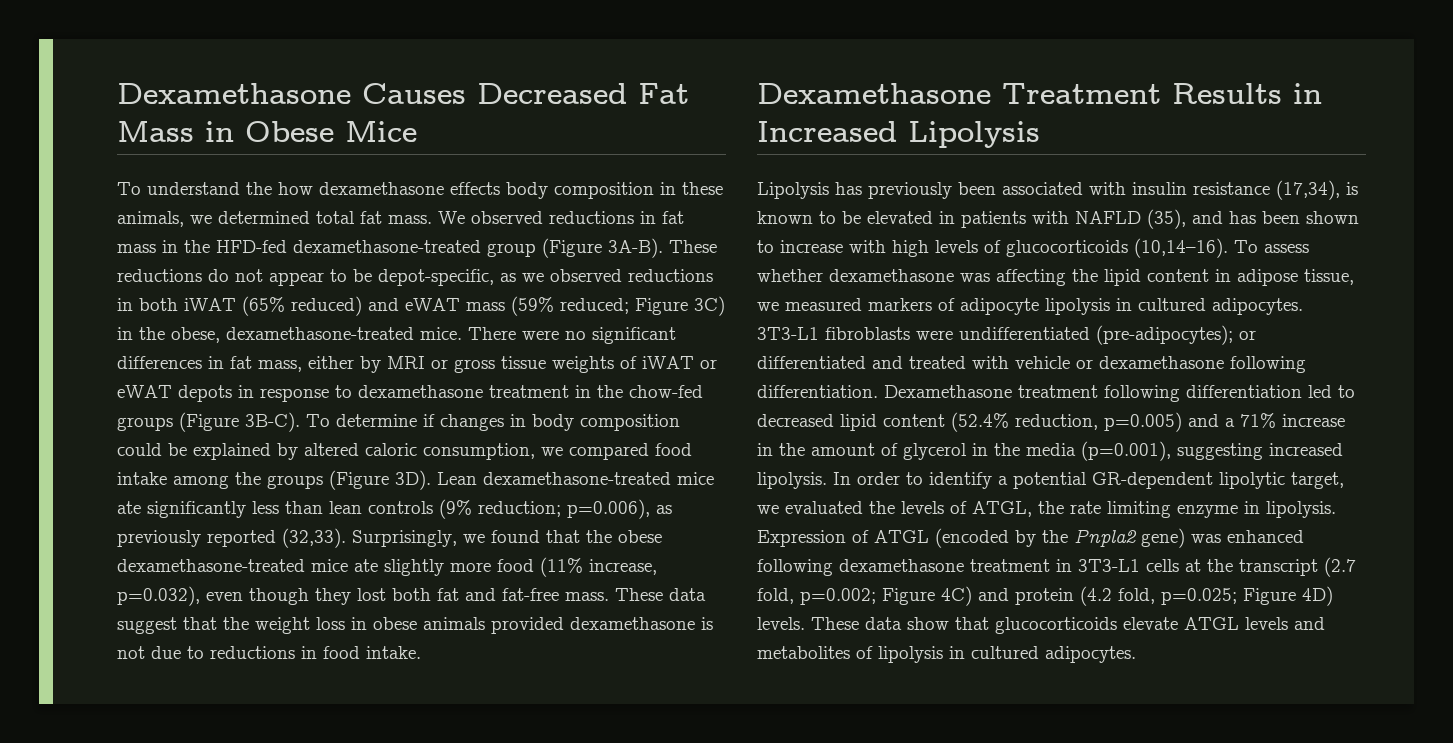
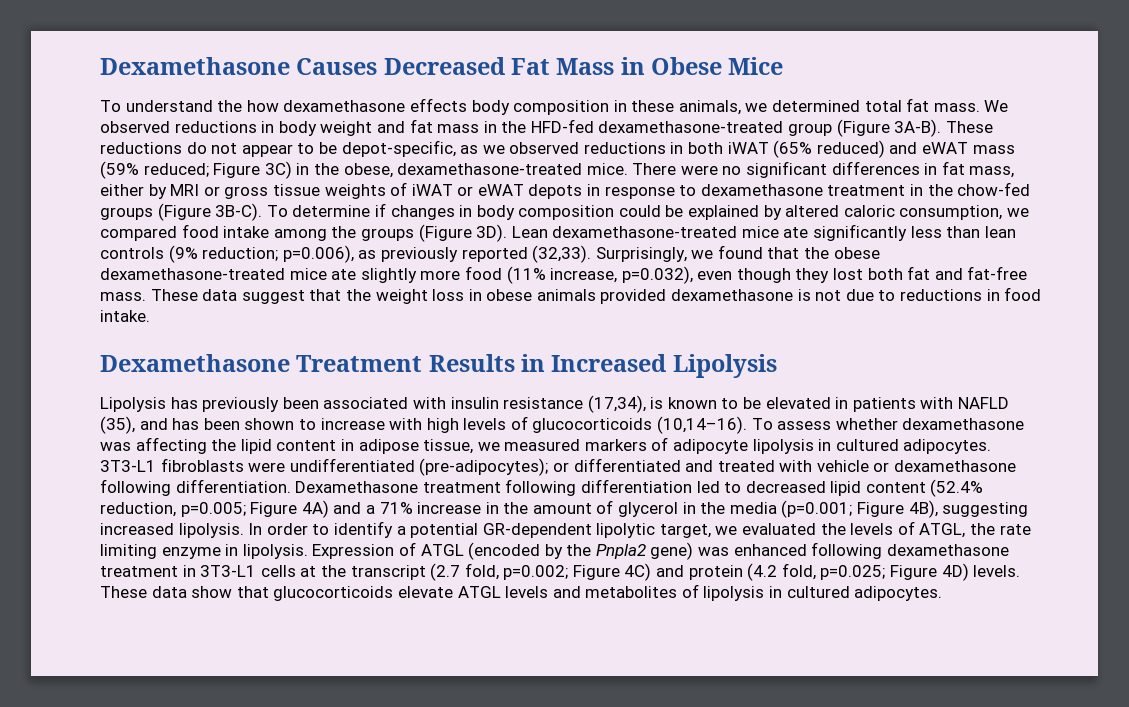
(656, 217) none -> [278,121,405,136] body weight and
[1104,412,1182,432] p=0.005) -> [180,500,329,518] p=0.005; Figure 4A)
[1081,441,1171,461] (p=0.001), -> [781,500,938,518] (p=0.001; Figure 4B),

